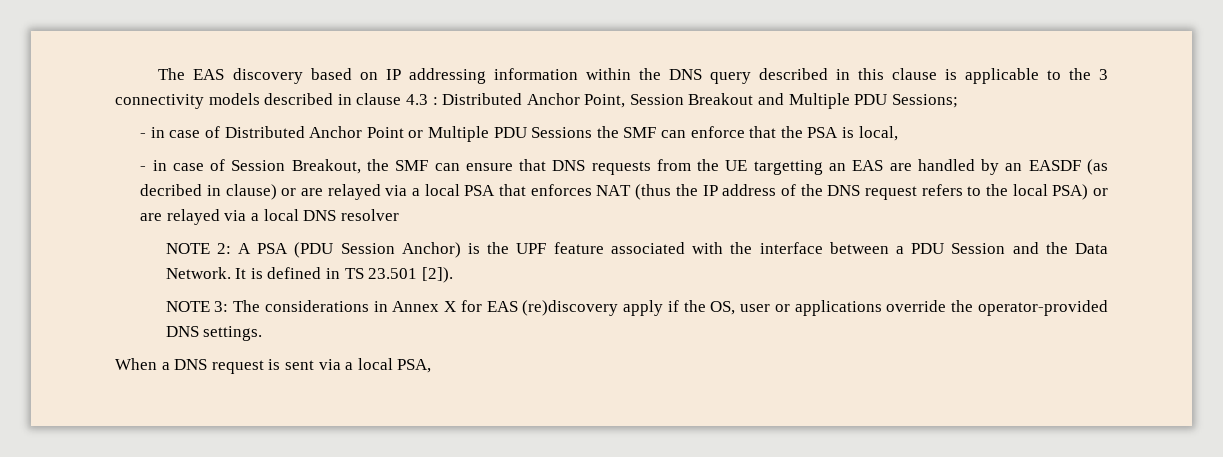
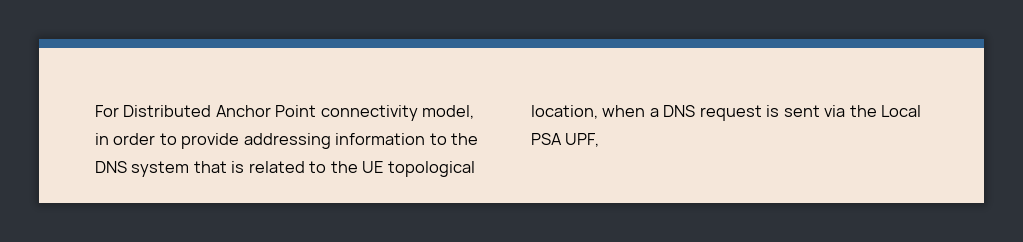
[158,68,1109,84] [115,93,958,109] [140,126,898,142] [140,159,1109,175] [140,184,1108,200] [140,209,399,225] [165,242,1108,258] [165,267,453,283] [165,300,1108,316] [165,326,263,341] [115,358,157,370] The EAS discovery based on IP addressing information within the DNS query described in this clause is applicable to the 3 connectivity models described in clause 4.3 : Distributed Anchor Point, Session Breakout and Multiple PDU Sessions; // - in case of Distributed Anchor Point or Multiple PDU Sessions the SMF can enforce that the PSA is local, // - in case of Session Breakout, the SMF can ensure that DNS requests from the UE targetting an EAS are handled by an EASDF (as decribed in clause) or are relayed via a local PSA that enforces NAT (thus the IP address of the DNS request refers to the local PSA) or are relayed via a local DNS resolver // NOTE 2: A PSA (PDU Session Anchor) is the UPF feature associated with the interface between a PDU Session and the Data Network. It is defined in TS 23.501 [2]). // NOTE 3: The considerations in Annex X for EAS (re)discovery apply if the OS, user or applications override the operator-provided DNS settings. // When -> [95,105,475,121] [95,133,479,149] [95,161,475,177] [531,105,646,119] For Distributed Anchor Point connectivity model, in order to provide addressing information to the DNS system that is related to the UE topological location, when
[345,358,432,373] a local PSA, -> [849,105,922,117] [531,133,600,147] the Local PSA UPF,

